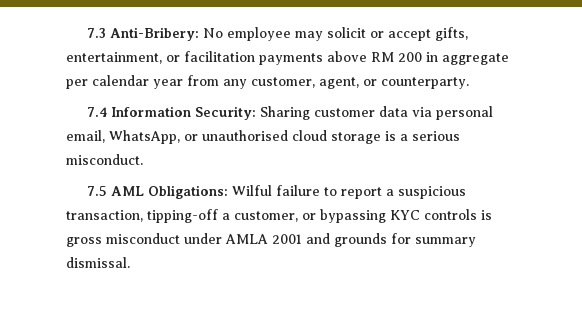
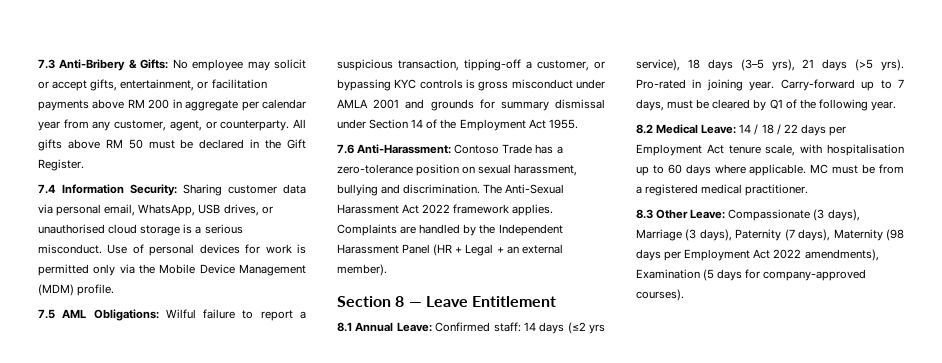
[110,27,200,41] Anti-Bribery: -> [59,59,169,71] Anti-Bribery & Gifts:
(469, 83) none -> [293,119,306,128] [38,139,306,151] [38,159,84,171] All gifts above RM 50 must be declared in the Gift Register.
(180, 137) none -> [198,204,259,216] USB drives,
(143, 159) none -> [107,244,306,256] [38,264,306,276] [38,284,115,296] Use of personal devices for work is permitted only via the Mobile Device Management (MDM) profile.
[66,257,130,268] dismissal. -> [555,99,605,109] [337,119,578,131] [337,144,563,154] [337,164,578,176] [337,184,565,196] [337,204,554,216] [337,224,563,236] [337,244,563,256] [337,264,387,276] [337,296,557,307] [337,322,605,334] [636,59,904,71] [636,79,904,91] [636,99,896,111] [636,124,846,136] [636,144,904,156] [636,164,904,176] [636,184,809,196] [636,209,860,221] [636,229,904,241] [636,249,879,261] [636,269,867,281] [636,289,684,301] dismissal under Section 14 of the Employment Act 1955. // 7.6 Anti-Harassment: Contoso Trade has a zero-tolerance position on sexual harassment, bullying and discrimination. The Anti-Sexual Harassment Act 2022 framework applies. Complaints are handled by the Independent Harassment Panel (HR + Legal + an external member). // Section 8 — Leave Entitlement // 8.1 Annual Leave: Confirmed staff: 14 days (≤2 yrs service), 18 days (3–5 yrs), 21 days (>5 yrs). Pro-rated in joining year. Carry-forward up to 7 days, must be cleared by Q1 of the following year. // 8.2 Medical Leave: 14 / 18 / 22 days per Employment Act tenure scale, with hospitalisation up to 60 days where applicable. MC must be from a registered medical practitioner. // 8.3 Other Leave: Compassionate (3 days), Marriage (3 days), Paternity (7 days), Maternity (98 days per Employment Act 2022 amendments), Examination (5 days for company-approved courses).

